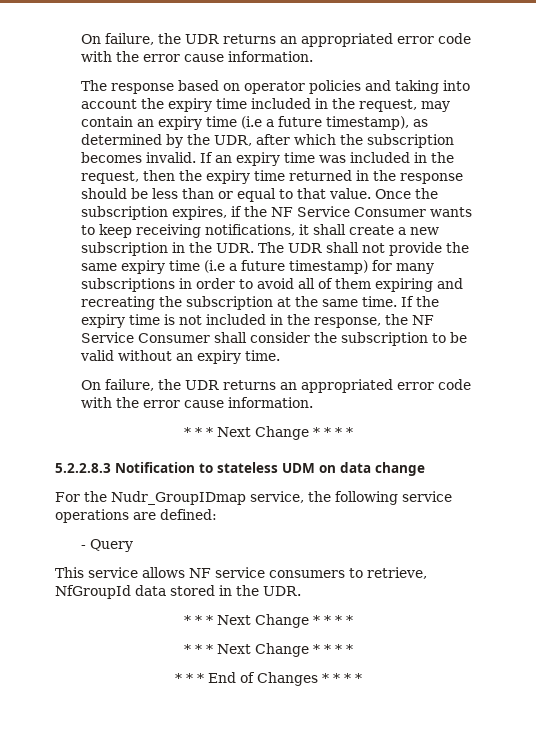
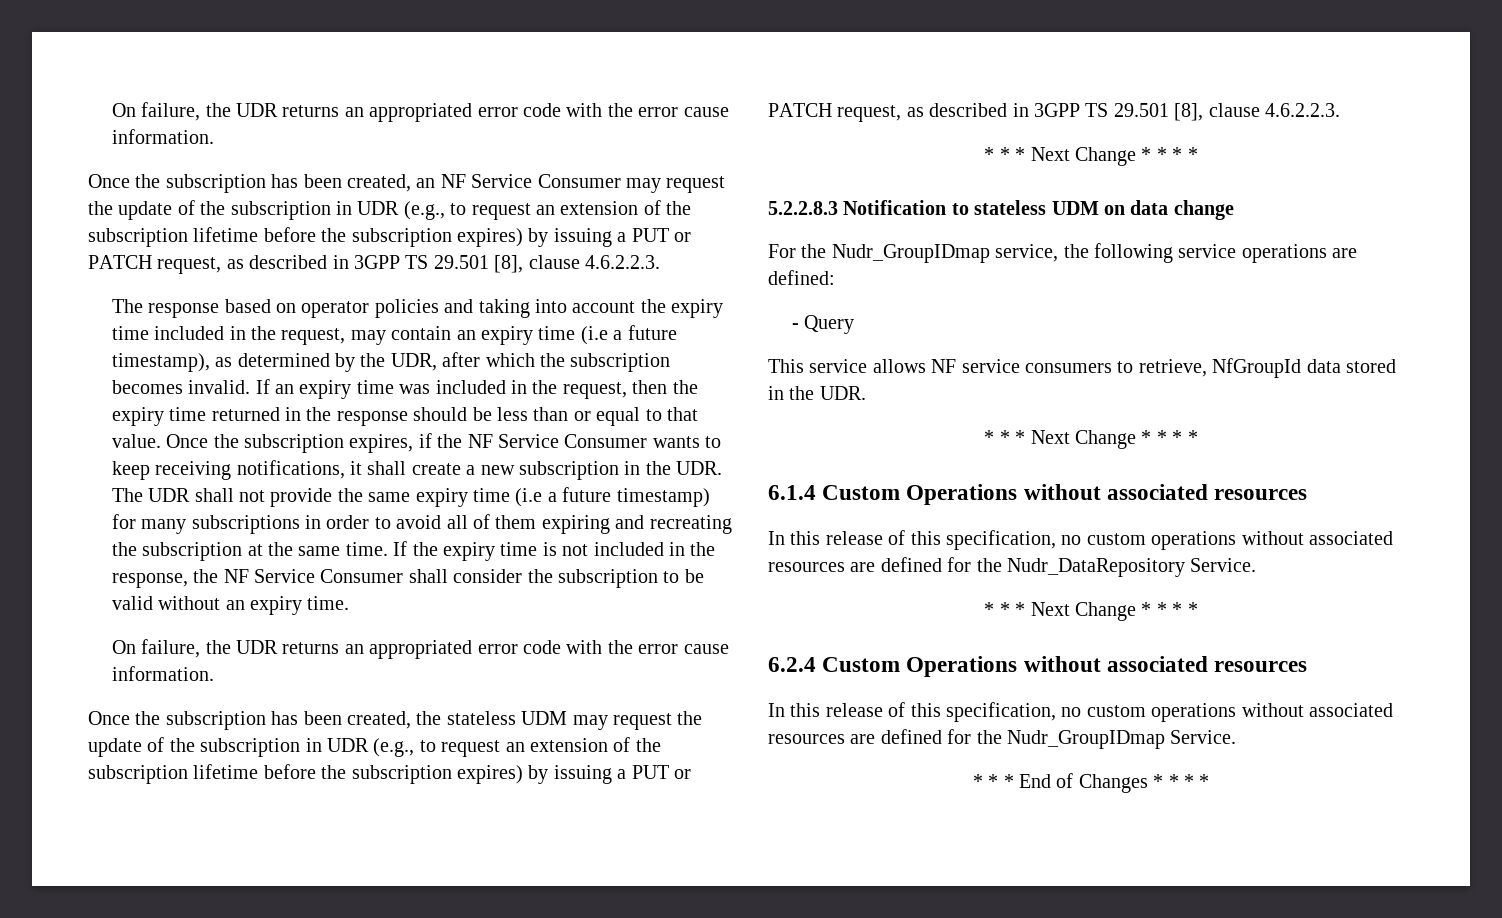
(314, 56) none -> [88,174,726,193] [88,200,692,220] [88,227,691,247] [88,255,660,274] // Once the subscription has been created, an NF Service Consumer may request the update of the subscription in UDR (e.g., to request an extension of the subscription lifetime before the subscription expires) by issuing a PUT or PATCH request, as described in 3GPP TS 29.501 [8], clause 4.6.2.2.3.
(314, 402) none -> [88,711,703,730] [88,737,661,757] [88,764,691,784] [768,103,1340,122] // Once the subscription has been created, the stateless UDM may request the update of the subscription in UDR (e.g., to request an extension of the subscription lifetime before the subscription expires) by issuing a PUT or PATCH request, as described in 3GPP TS 29.501 [8], clause 4.6.2.2.3.
[184,643,353,657] // * * * Next Change * * * * -> [768,484,1308,505] [768,530,1393,550] [768,557,1257,577] [984,602,1198,621] [768,656,1308,677] [768,702,1393,722] [768,729,1237,749] // 6.1.4 Custom Operations without associated resources // In this release of this specification, no custom operations without associated resources are defined for the Nudr_DataRepository Service. // * * * Next Change * * * * // 6.2.4 Custom Operations without associated resources // In this release of this specification, no custom operations without associated resources are defined for the Nudr_GroupIDmap Service.

